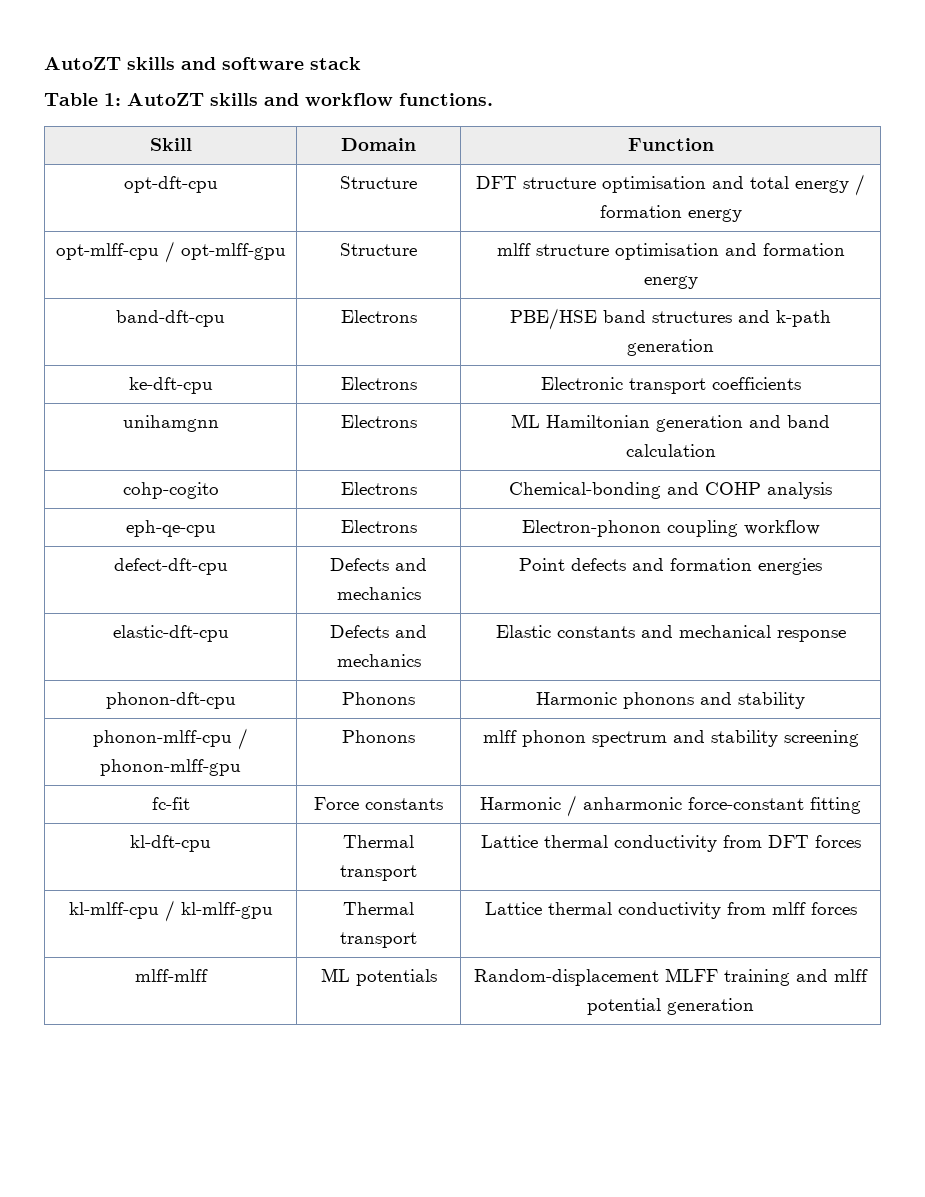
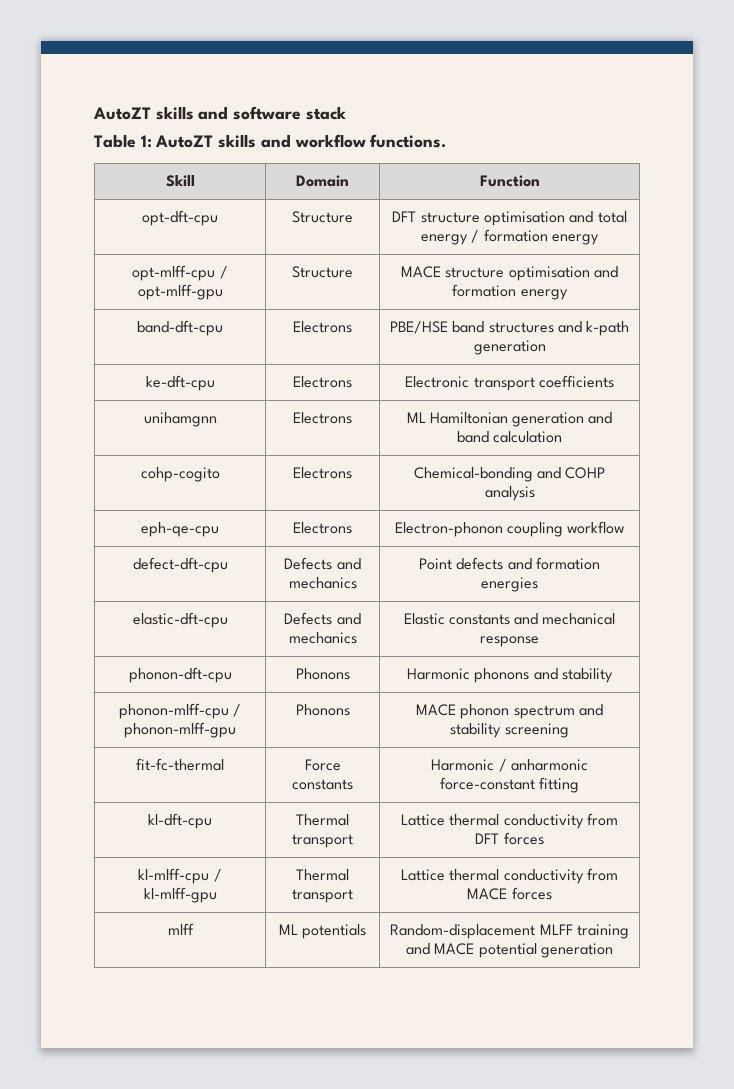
[496,243,531,256] mlff -> [401,266,442,278] MACE
[482,730,517,743] mlff -> [416,704,457,716] MACE
[151,797,190,810] fc-fit -> [136,758,224,771] fit-fc-thermal
[771,902,857,915] [134,969,208,982] mlff forces // mlff-mlff -> [467,887,552,900] [167,923,194,935] MACE forces // mlff
[834,969,868,982] mlff -> [434,943,475,955] MACE

